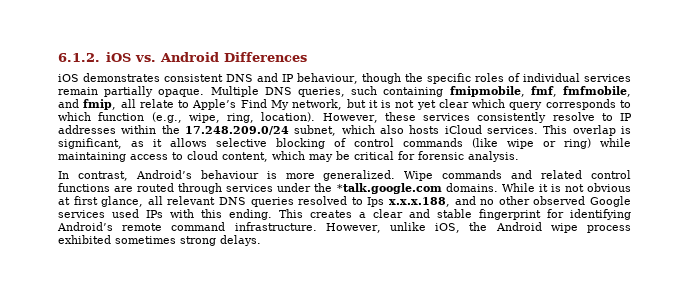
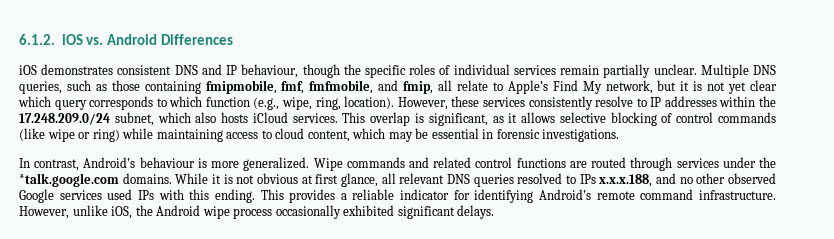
[158,89,205,97] opaque. -> [653,64,697,75] unclear.
(378, 90) none -> [95,80,140,91] as those
[354,151,519,162] critical for forensic analysis. -> [431,128,620,142] essential in forensic investigations.
[367,197,385,207] Ips -> [579,174,596,184] IPs
[310,209,541,220] creates a clear and stable fingerprint -> [289,189,450,203] provides a reliable indicator
[58,235,216,246] exhibited sometimes strong -> [275,205,455,219] occasionally exhibited significant

